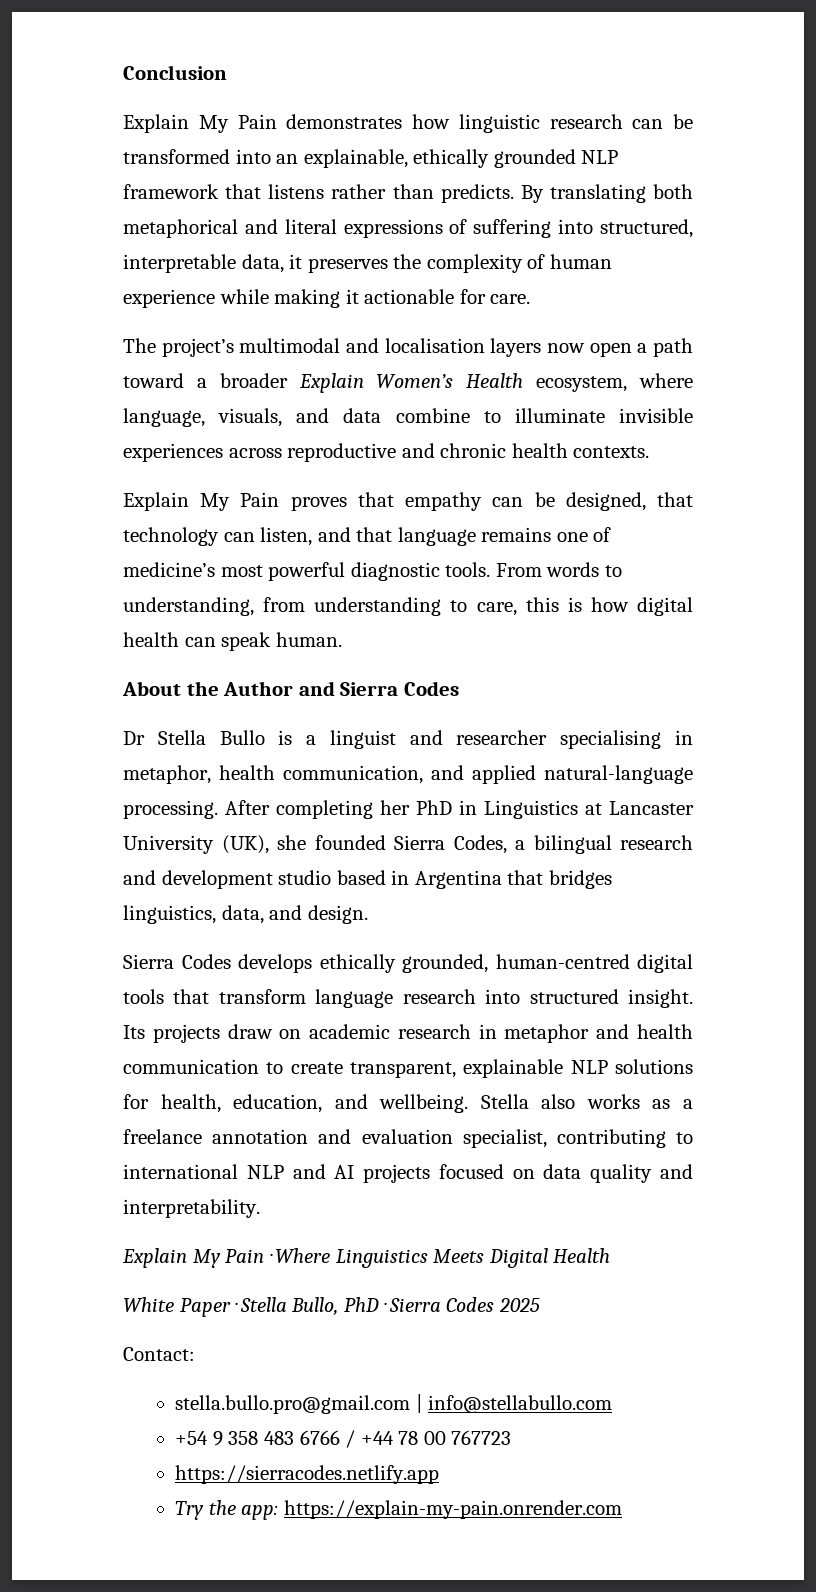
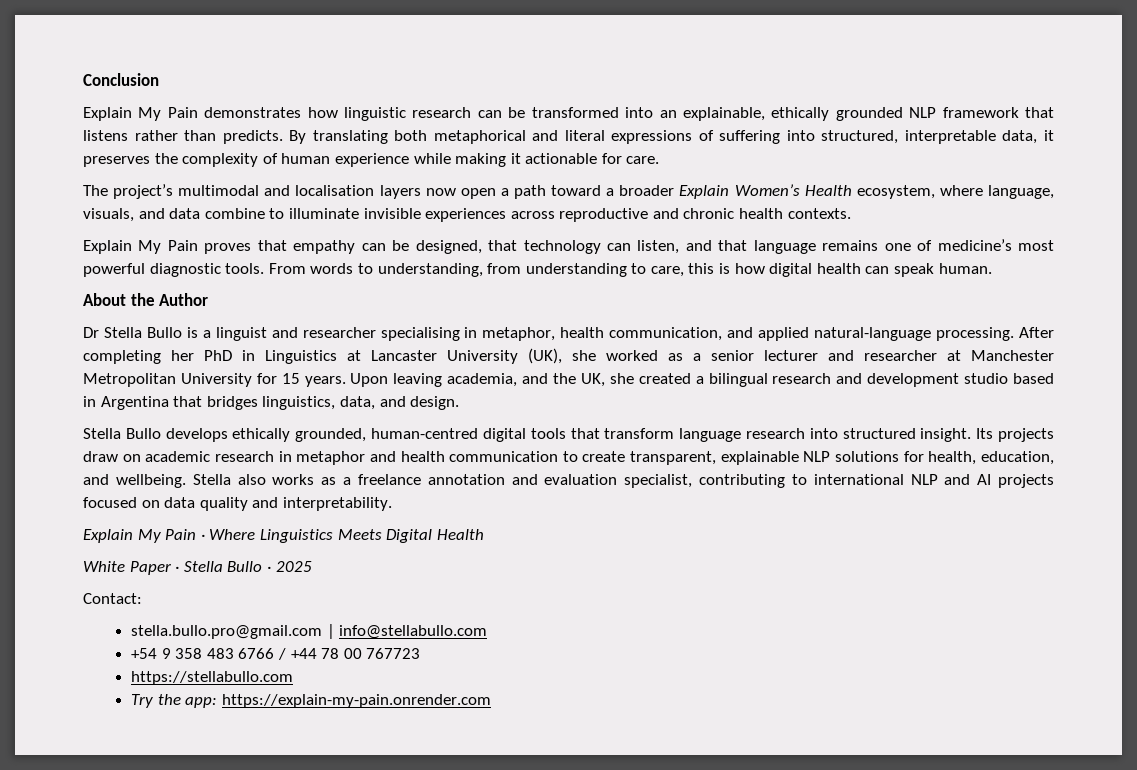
[298,681,459,696] and Sierra Codes -> (209, 299) none
[314,835,507,854] founded Sierra Codes, -> [606,350,1054,361] [83,373,691,387] worked as a senior lecturer and researcher at Manchester Metropolitan University for 15 years. Upon leaving academia, and the UK, she created
[123,954,231,969] Sierra Codes -> [83,428,161,439] Stella Bullo
[291,1297,495,1316] Bullo, PhD · Sierra Codes -> [227,561,271,572] Bullo ·
[175,1465,440,1484] https://sierracodes.netlify.app -> [131,671,294,685] https://stellabullo.com

